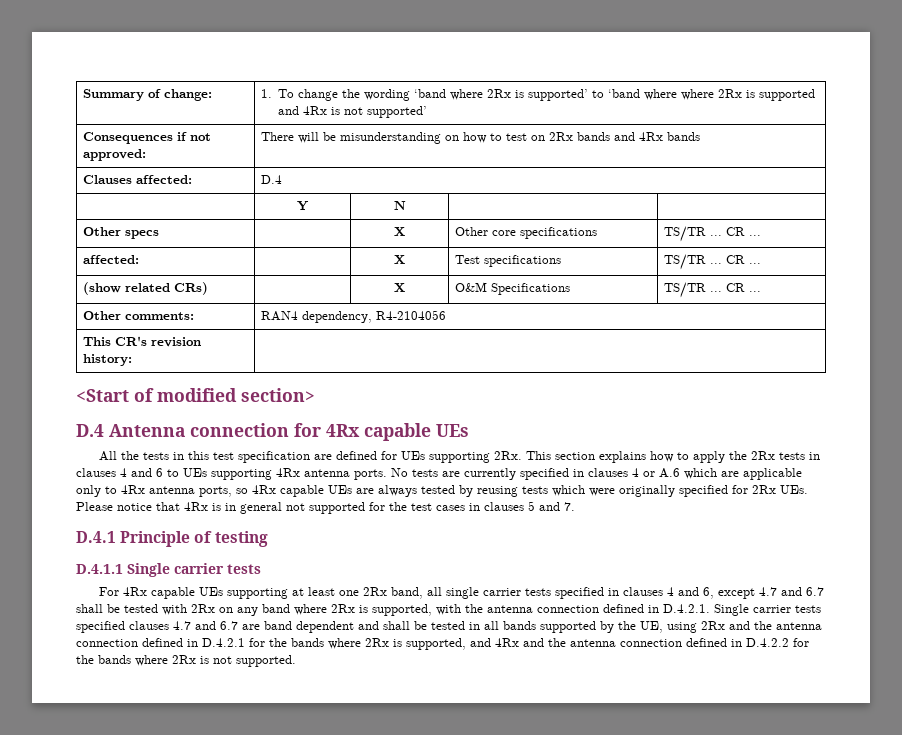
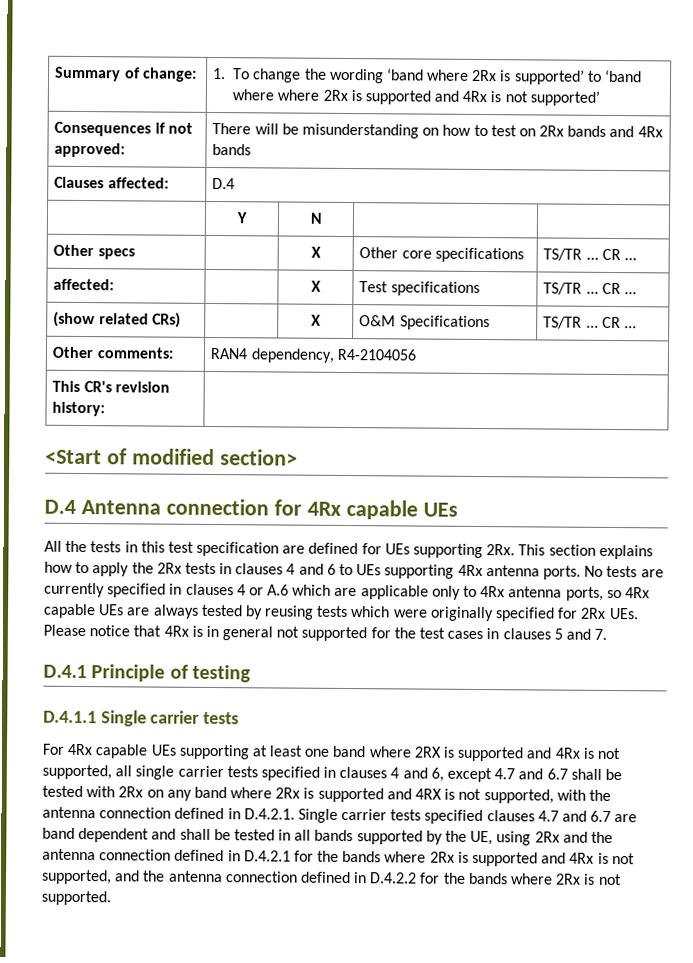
[362,587,423,599] 2Rx band, -> [332,745,621,762] [42,764,112,780] band where 2RX is supported and 4Rx is not supported,
(368, 609) none -> [317,787,482,803] supported and 4RX is not
[406,638,519,650] supported, and 4Rx -> [472,851,635,867] [41,869,112,885] supported and 4Rx is not supported,

